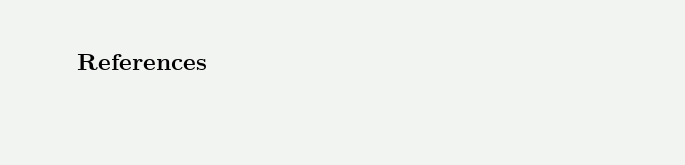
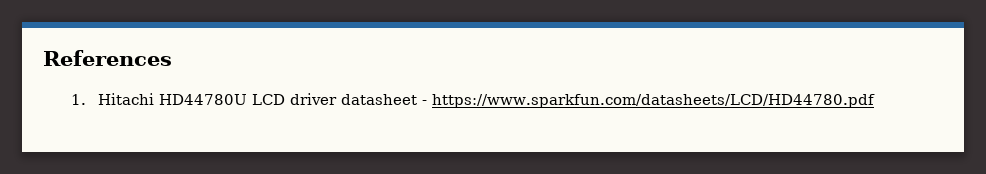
(207, 62) none -> [70,93,876,108] // 1. Hitachi HD44780U LCD driver datasheet - https://www.sparkfun.com/datasheets/LCD/HD44780.pdf

